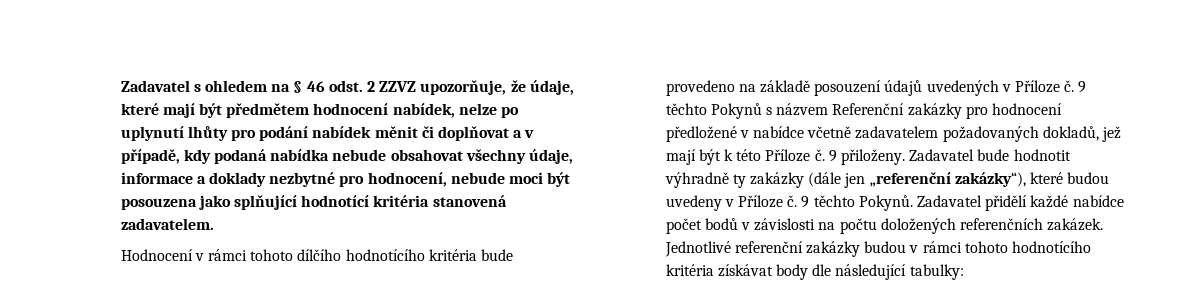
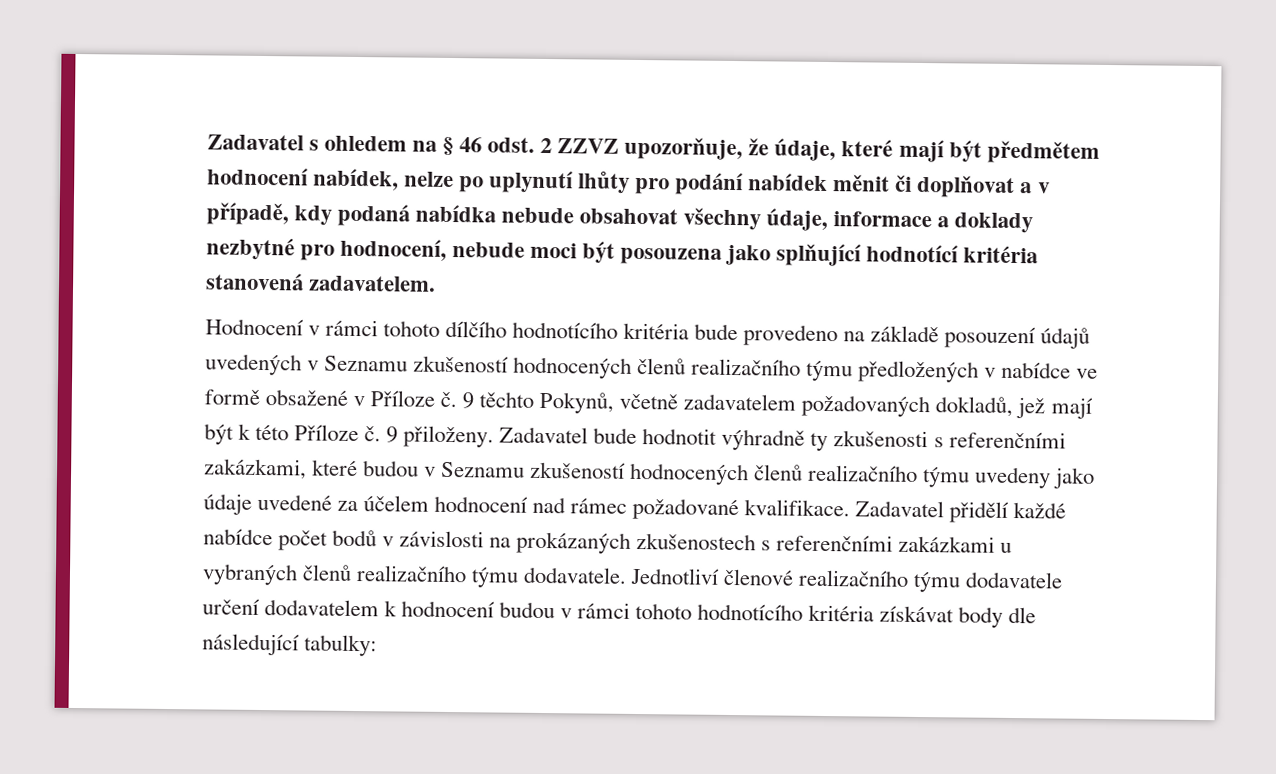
[1014,80,1087,93] [665,103,1062,119] [665,126,805,142] Příloze č. 9 těchto Pokynů s názvem Referenční zakázky pro hodnocení předložené v nabídce -> [323,355,1099,383] [203,389,615,414] Seznamu zkušeností hodnocených členů realizačního týmu předložených v nabídce ve formě obsažené v Příloze č. 9 těchto Pokynů,
[750,172,1110,188] [665,195,913,211] zakázky (dále jen „referenční zakázky“), které budou uvedeny v Příloze č. 9 těchto Pokynů. -> [833,430,1066,449] [203,458,1096,489] [202,493,851,521] zkušenosti s referenčními zakázkami, které budou v Seznamu zkušeností hodnocených členů realizačního týmu uvedeny jako údaje uvedené za účelem hodnocení nad rámec požadované kvalifikace.
[839,218,1104,234] [664,241,861,257] počtu doložených referenčních zakázek. Jednotlivé referenční zakázky -> [515,531,1013,554] [201,563,1064,593] [201,598,495,618] prokázaných zkušenostech s referenčními zakázkami u vybraných členů realizačního týmu dodavatele. Jednotliví členové realizačního týmu dodavatele určení dodavatelem k hodnocení

